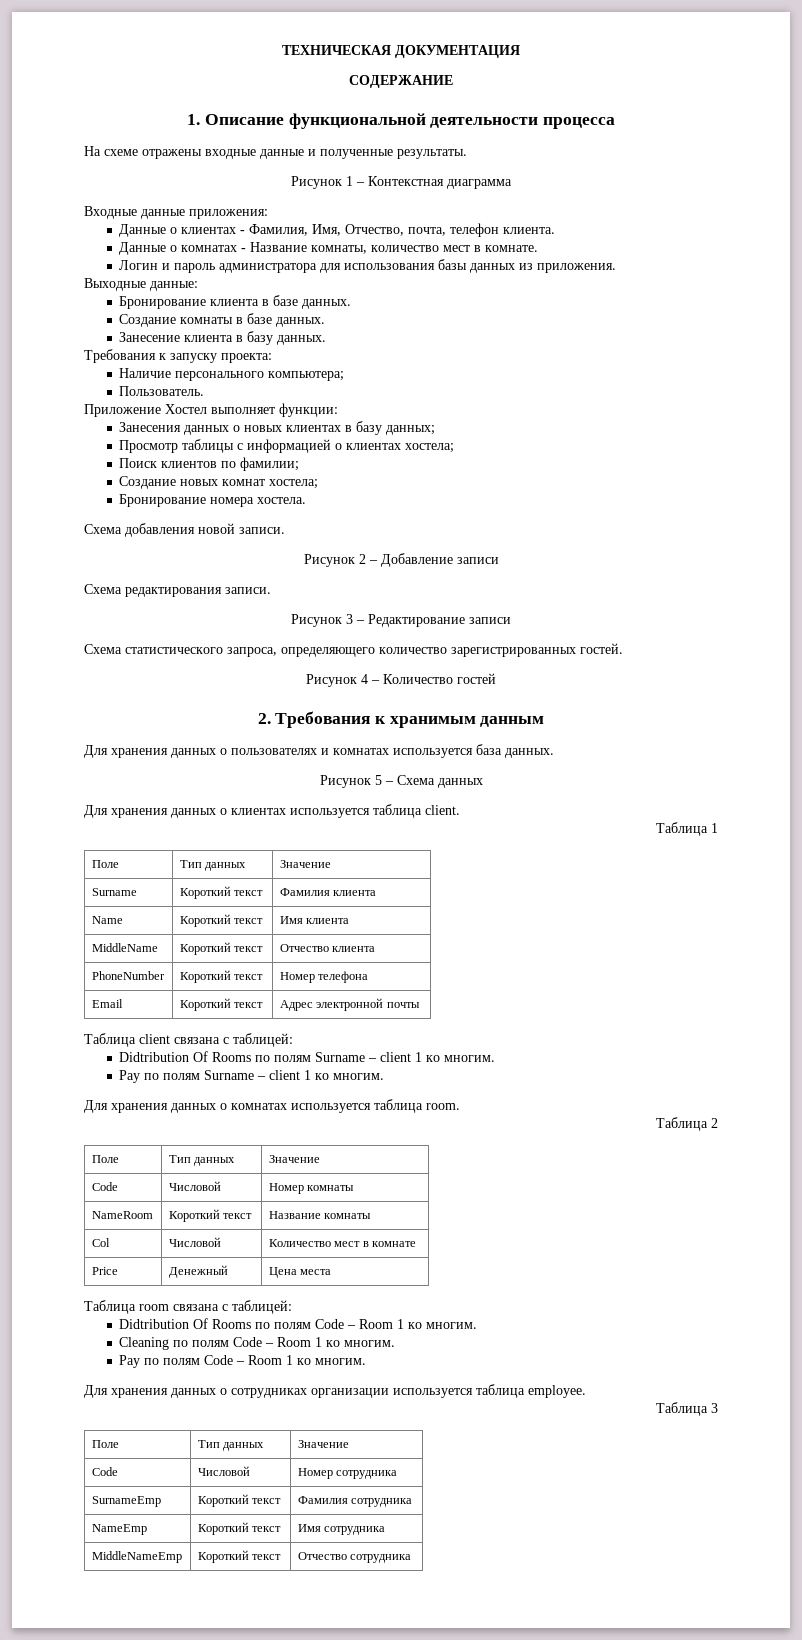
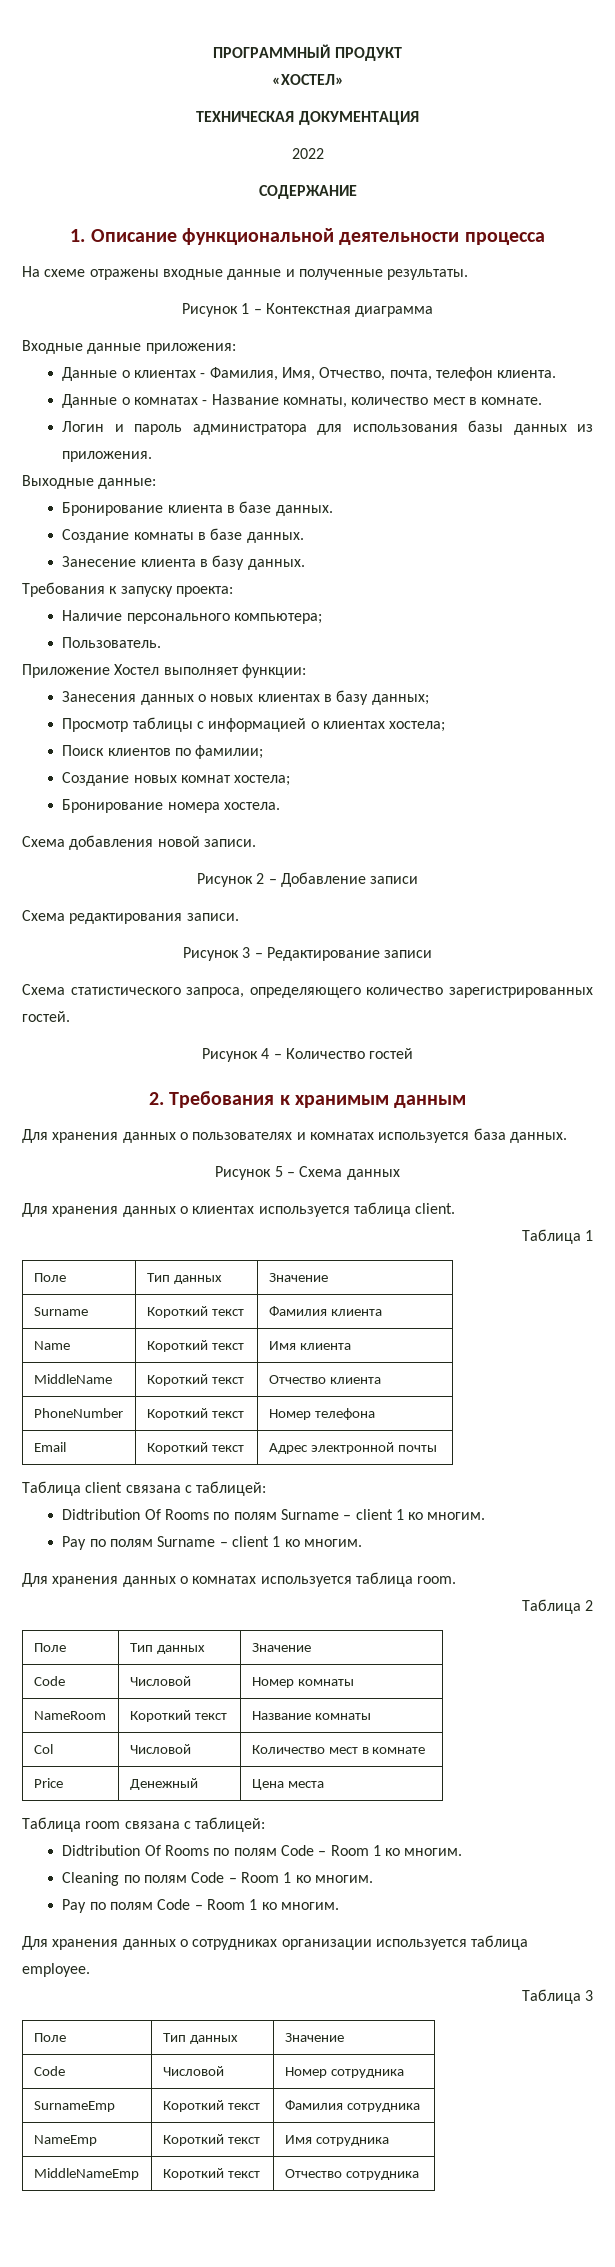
(282, 50) none -> [213,44,402,61] [271,74,344,85] ПРОГРАММНЫЙ ПРОДУКТ // «ХОСТЕЛ» //
(520, 51) none -> [291,148,324,159] // 2022

